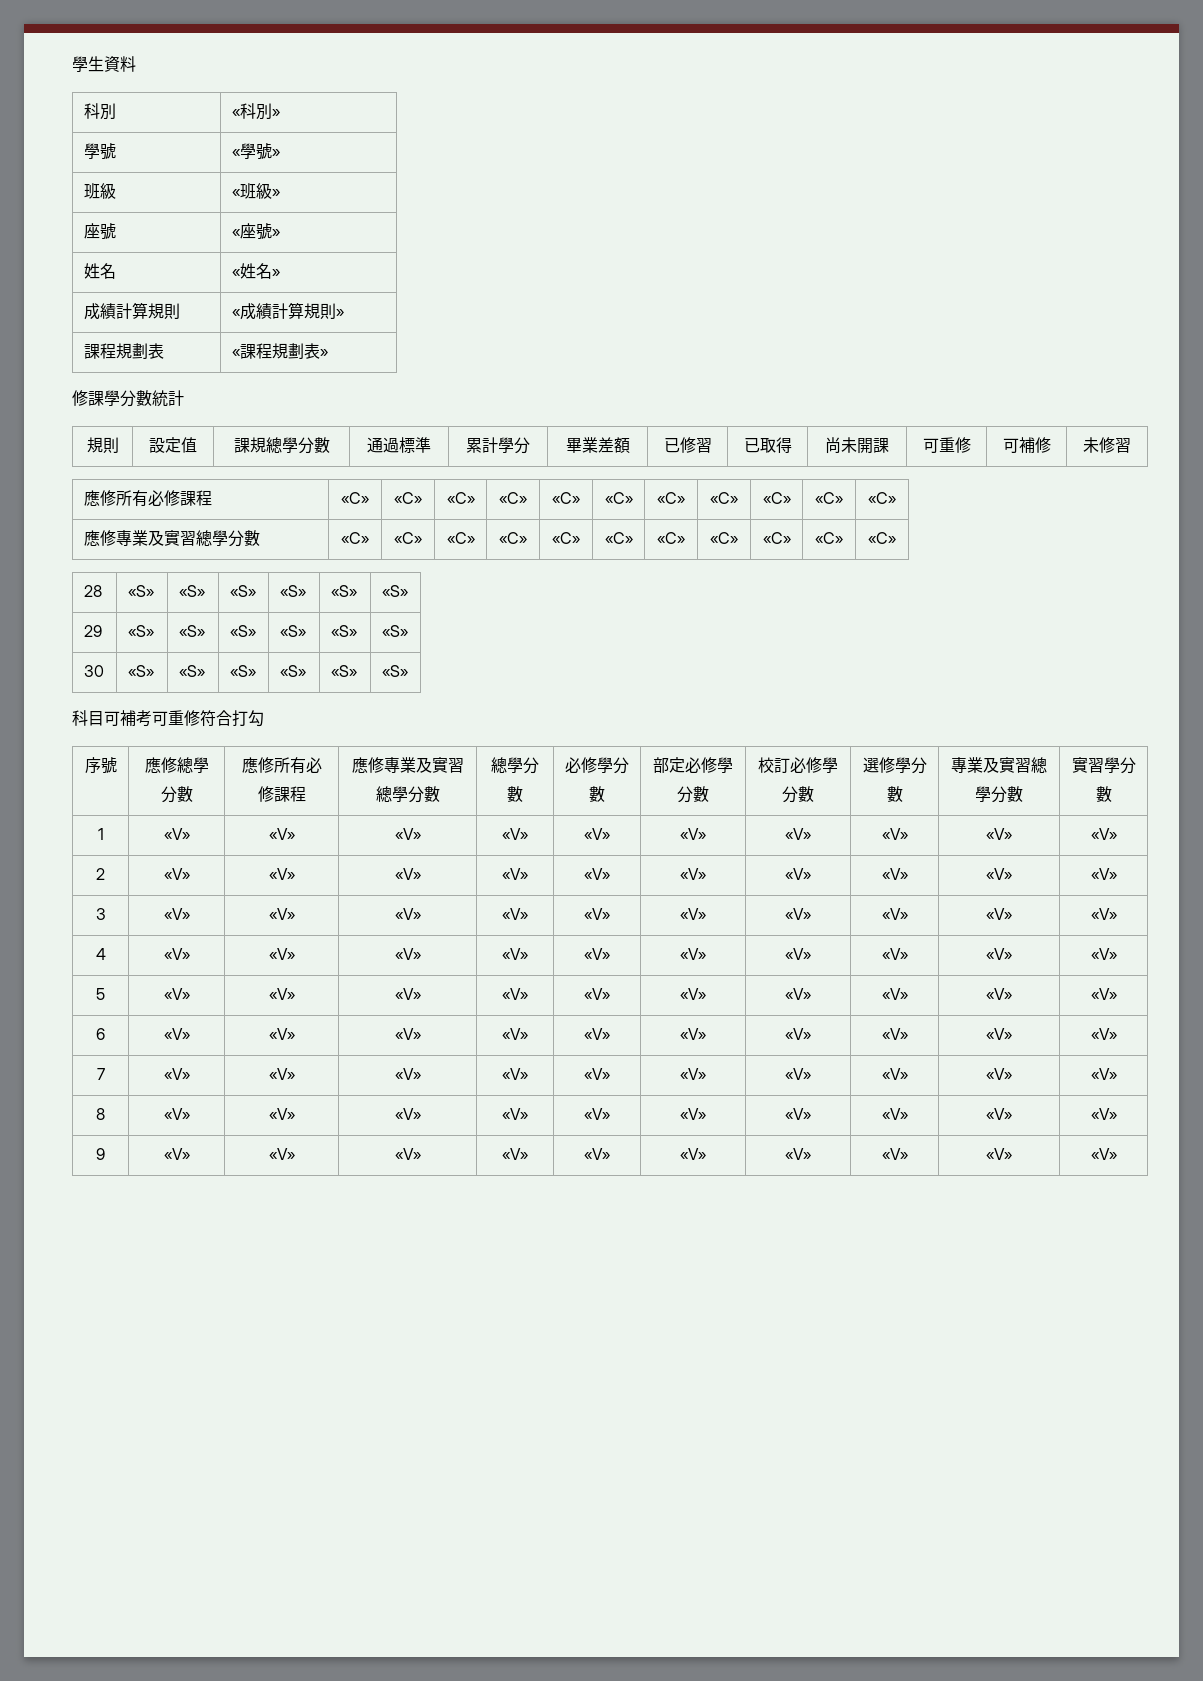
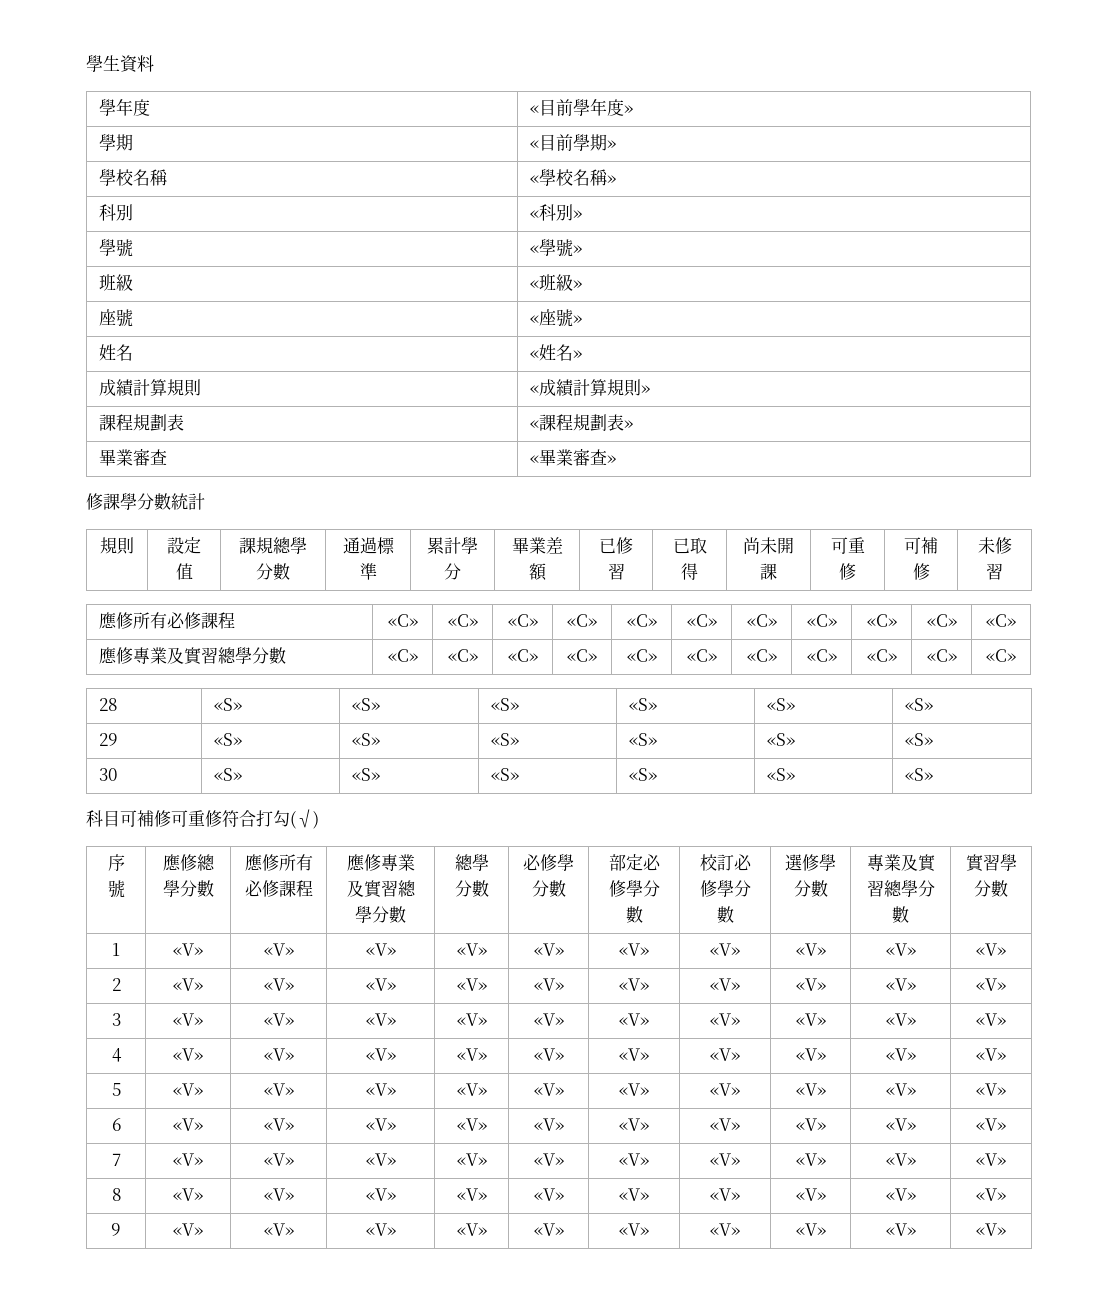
(136, 64) none -> [99,98,151,116] [530,98,634,116] [99,134,134,151] [530,134,617,151] [99,169,169,186] [530,169,617,186] // 學年度 | «目前學年度» // 學期 | «目前學期» // 學校名稱 | «學校名稱»
(328, 353) none -> [99,448,168,466] [530,448,617,466] // 畢業審查 | «畢業審查»
[136,710,152,727] 考 -> [154,810,171,827] 修
(264, 718) none -> [290,809,319,829] (√)

